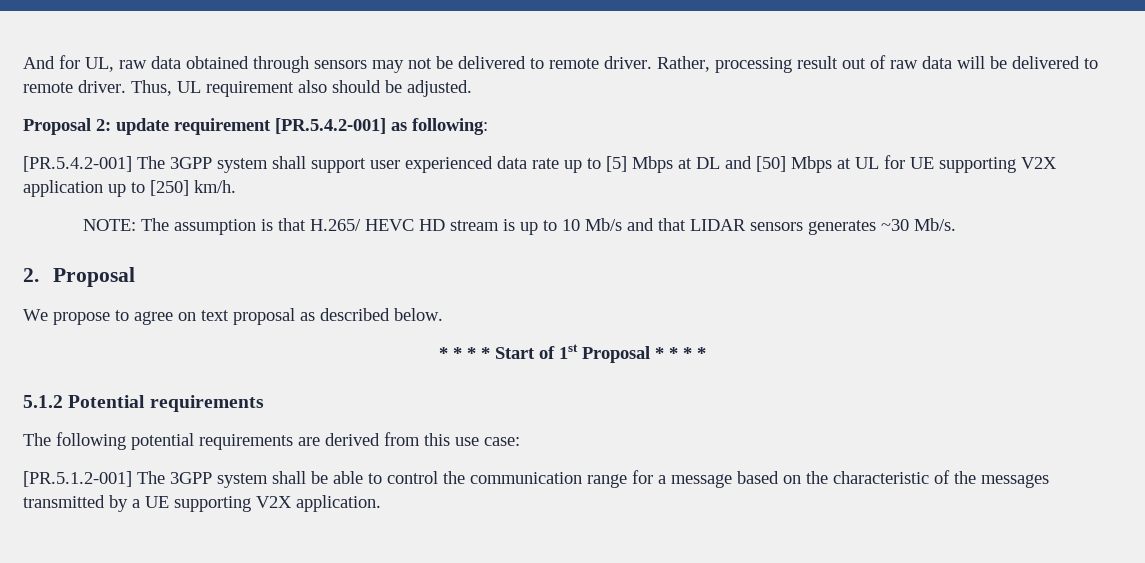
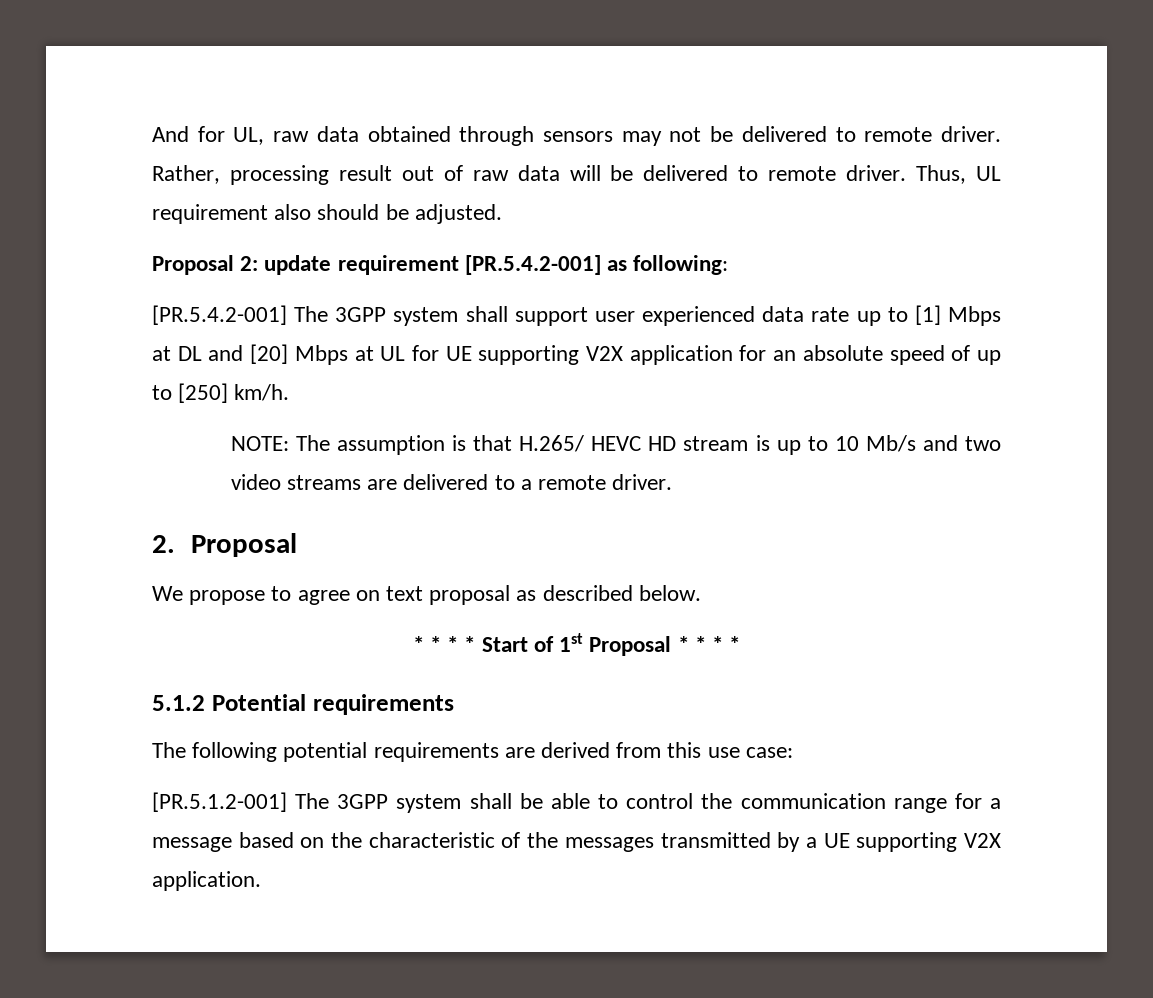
[606,156,627,172] [5] -> [914,305,941,325] [1]
[756,156,786,172] [50] -> [250,344,289,364] [20]
(103, 188) none -> [739,345,971,365] for an absolute speed of
[658,218,957,235] that LIDAR sensors generates ~30 Mb/s. -> [964,436,1001,451] [230,474,673,490] two video streams are delivered to a remote driver.

